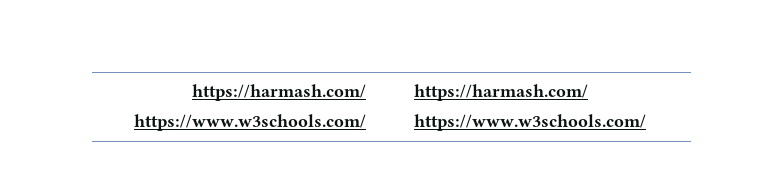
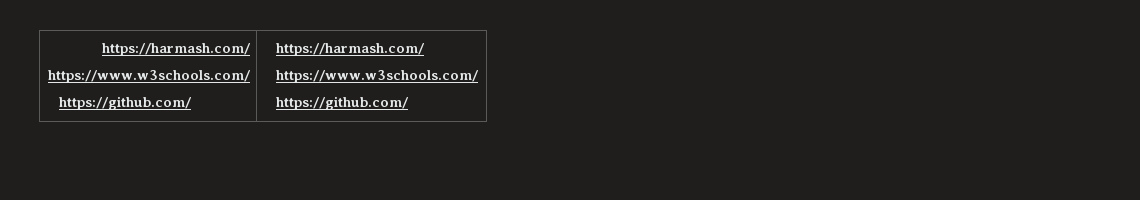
[192,84,367,101] [134,114,367,131] [413,84,588,101] [413,114,646,131] https://harmash.com/ // https://www.w3schools.com/ | https://harmash.com/ // https://www.w3schools.com/ -> [101,43,251,56] [47,70,251,83] [59,96,193,110] [276,43,426,56] [276,70,480,83] [276,96,410,110] https://harmash.com/ // https://www.w3schools.com/ // https://github.com/ | https://harmash.com/ // https://www.w3schools.com/ // https://github.com/

